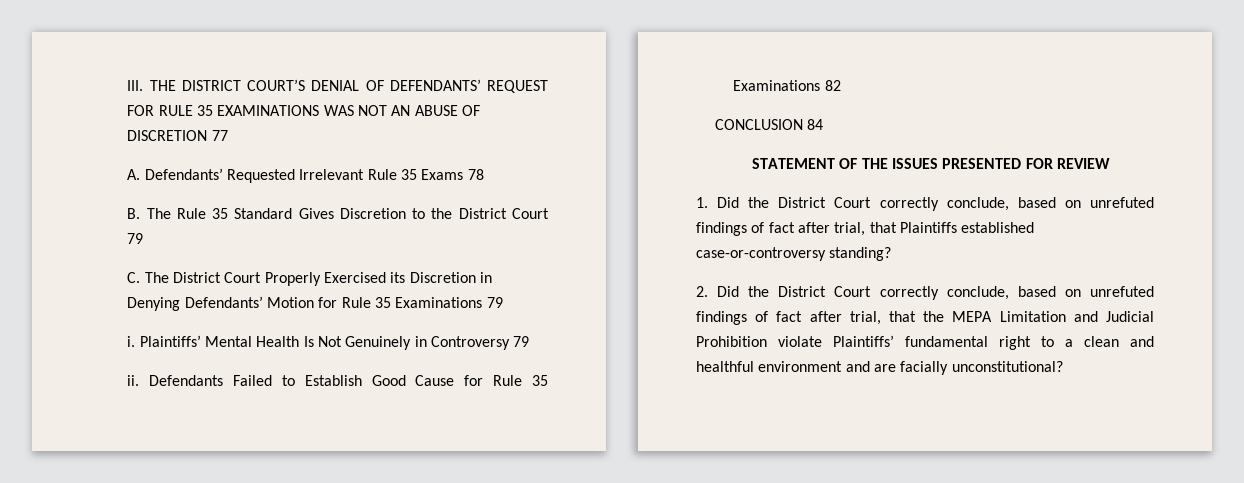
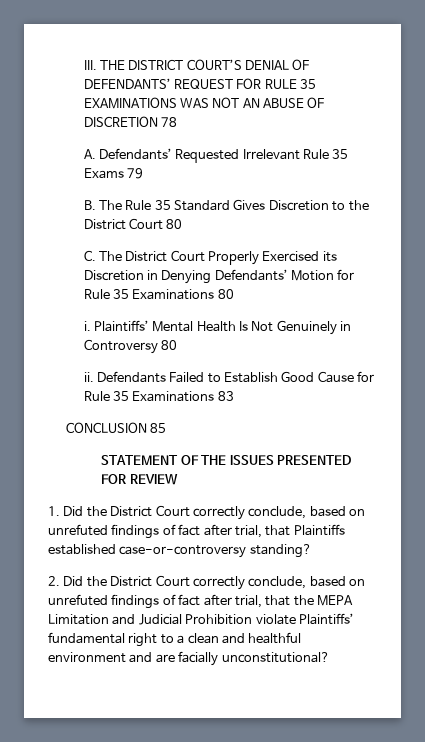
[211,130,228,141] 77 -> [160,117,177,127] 78
[467,169,484,180] 78 -> [126,168,143,179] 79
[127,233,144,244] 79 -> [166,219,183,229] 80
[486,297,503,308] 79 -> [217,289,234,299] 80
[513,336,530,347] 79 -> [160,340,177,350] 80
[824,80,841,91] 82 -> [217,391,234,401] 83
[806,119,823,130] 84 -> [150,423,167,433] 85

